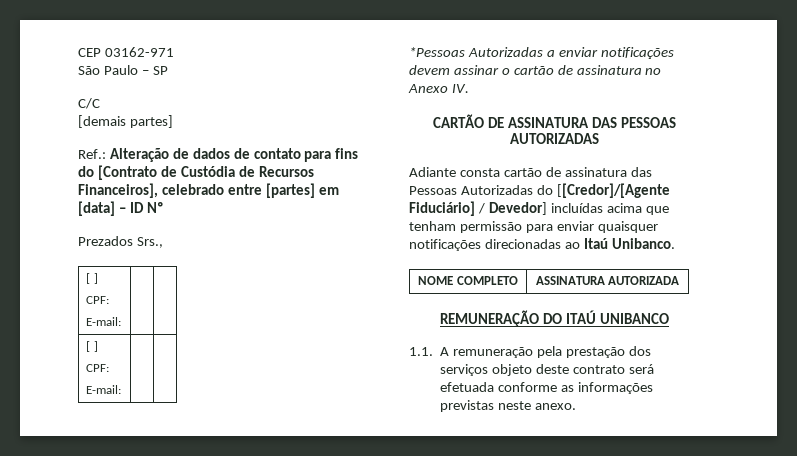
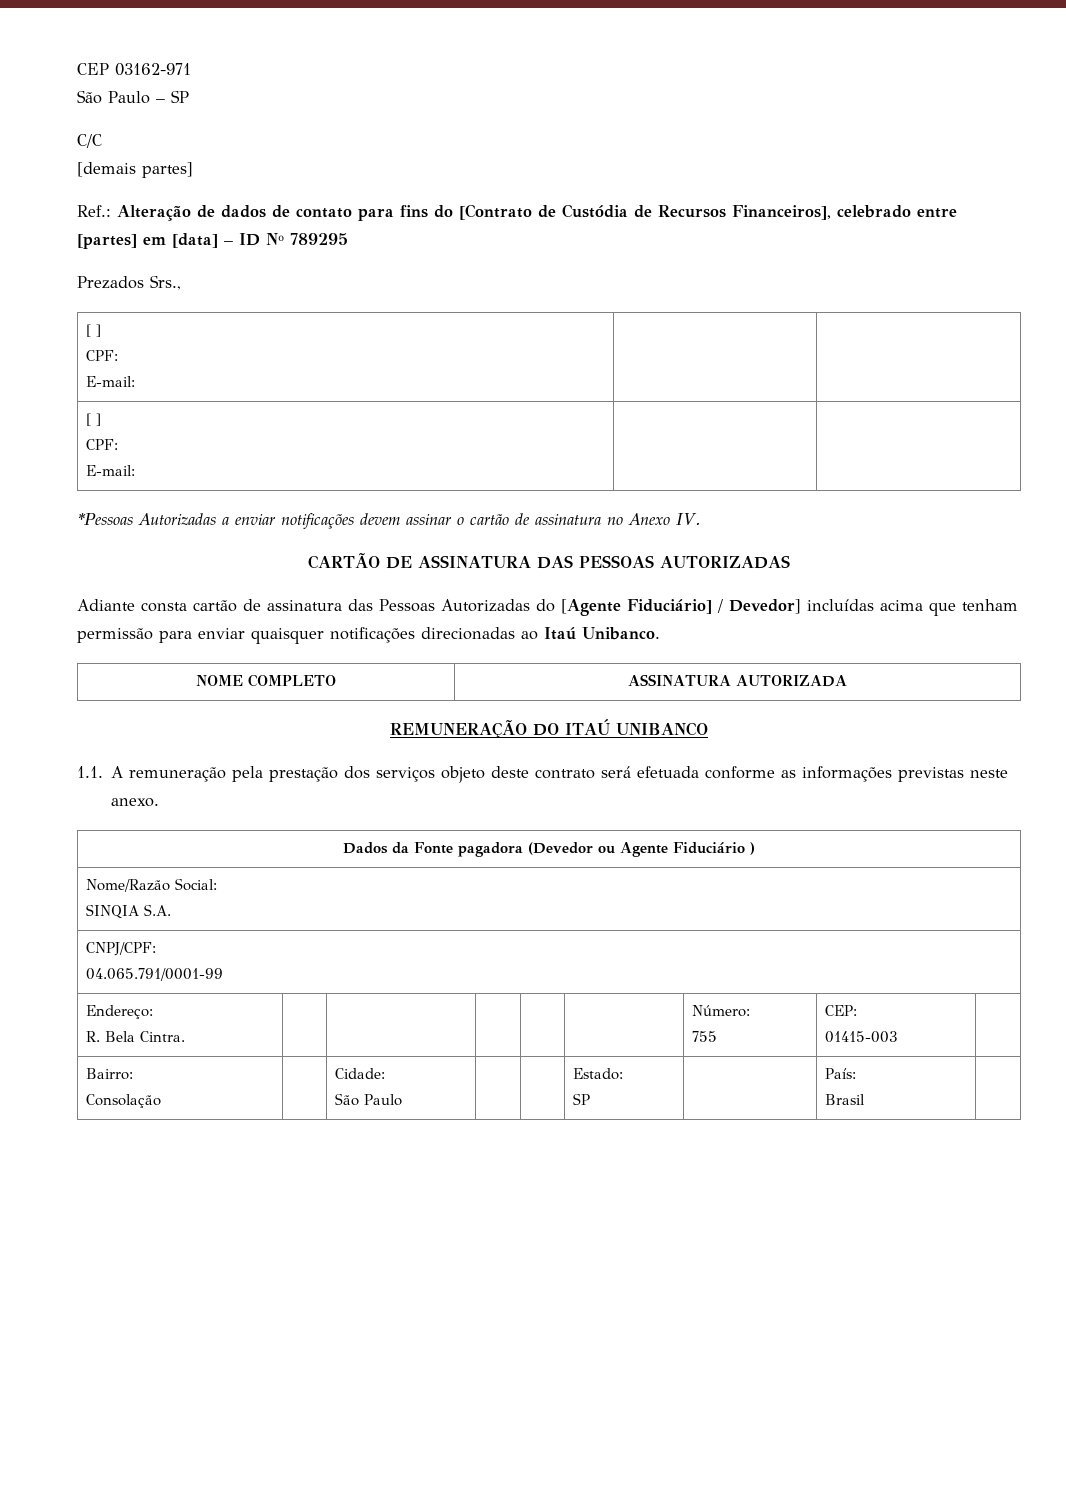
(164, 207) none -> [290,233,348,245] 789295
[556,183,670,198] [[Credor]/[Agente -> [561,599,621,616] [Agente
(577, 406) none -> [343,842,755,857] [85,878,217,892] [85,904,171,919] [85,942,156,956] [85,968,223,981] [85,1005,153,1019] [85,1031,185,1042] [691,1005,750,1017] [691,1031,717,1042] [824,1005,857,1016] [824,1031,898,1043] [85,1068,133,1080] [85,1094,161,1108] [334,1068,385,1079] [334,1093,402,1106] [572,1068,623,1080] [572,1093,590,1105] [824,1068,856,1079] [824,1094,865,1105] // Dados da Fonte pagadora (Devedor ou Agente Fiduciário ) // Nome/Razão Social: // SINQIA S.A. // CNPJ/CPF: // 04.065.791/0001-99 // Endereço: // R. Bela Cintra. | | | | | | Número: // 755 | CEP: // 01415-003 | // Bairro: // Consolação | | Cidade: // São Paulo | | | Estado: // SP | | País: // Brasil |

